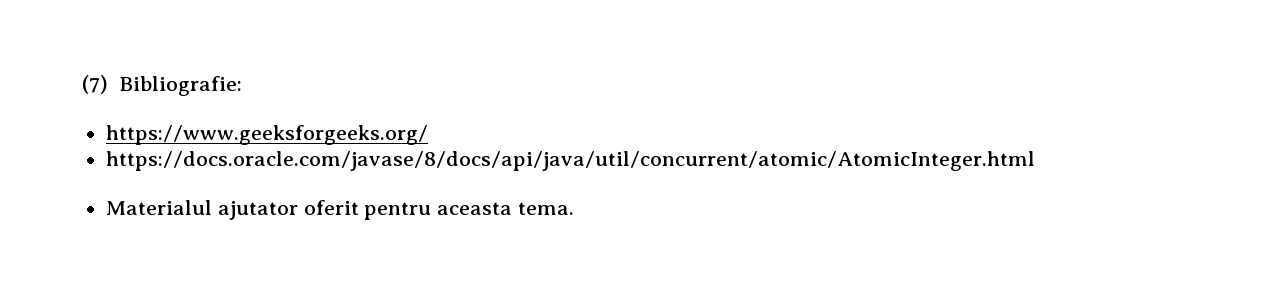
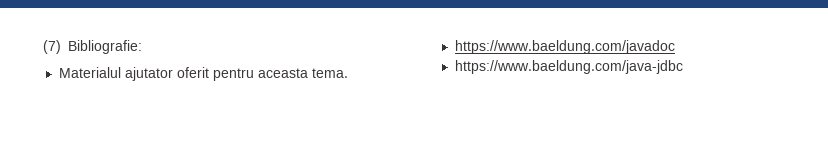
[105,125,428,145] [105,151,1035,171] // https://www.geeksforgeeks.org/ // https://docs.oracle.com/javase/8/docs/api/java/util/concurrent/atomic/AtomicInteger.html -> (143, 47) none
(574, 208) none -> [454,40,675,54] [454,60,683,74] // https://www.baeldung.com/javadoc // https://www.baeldung.com/java-jdbc

